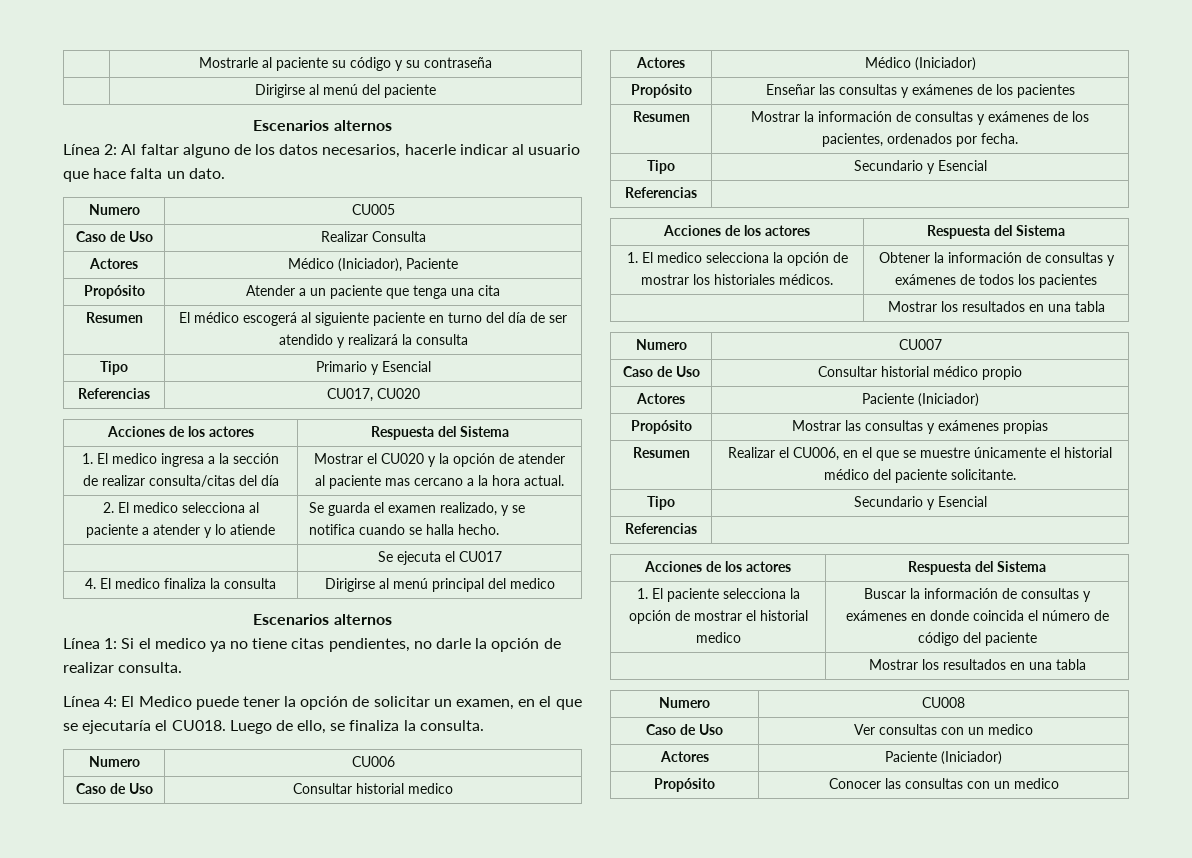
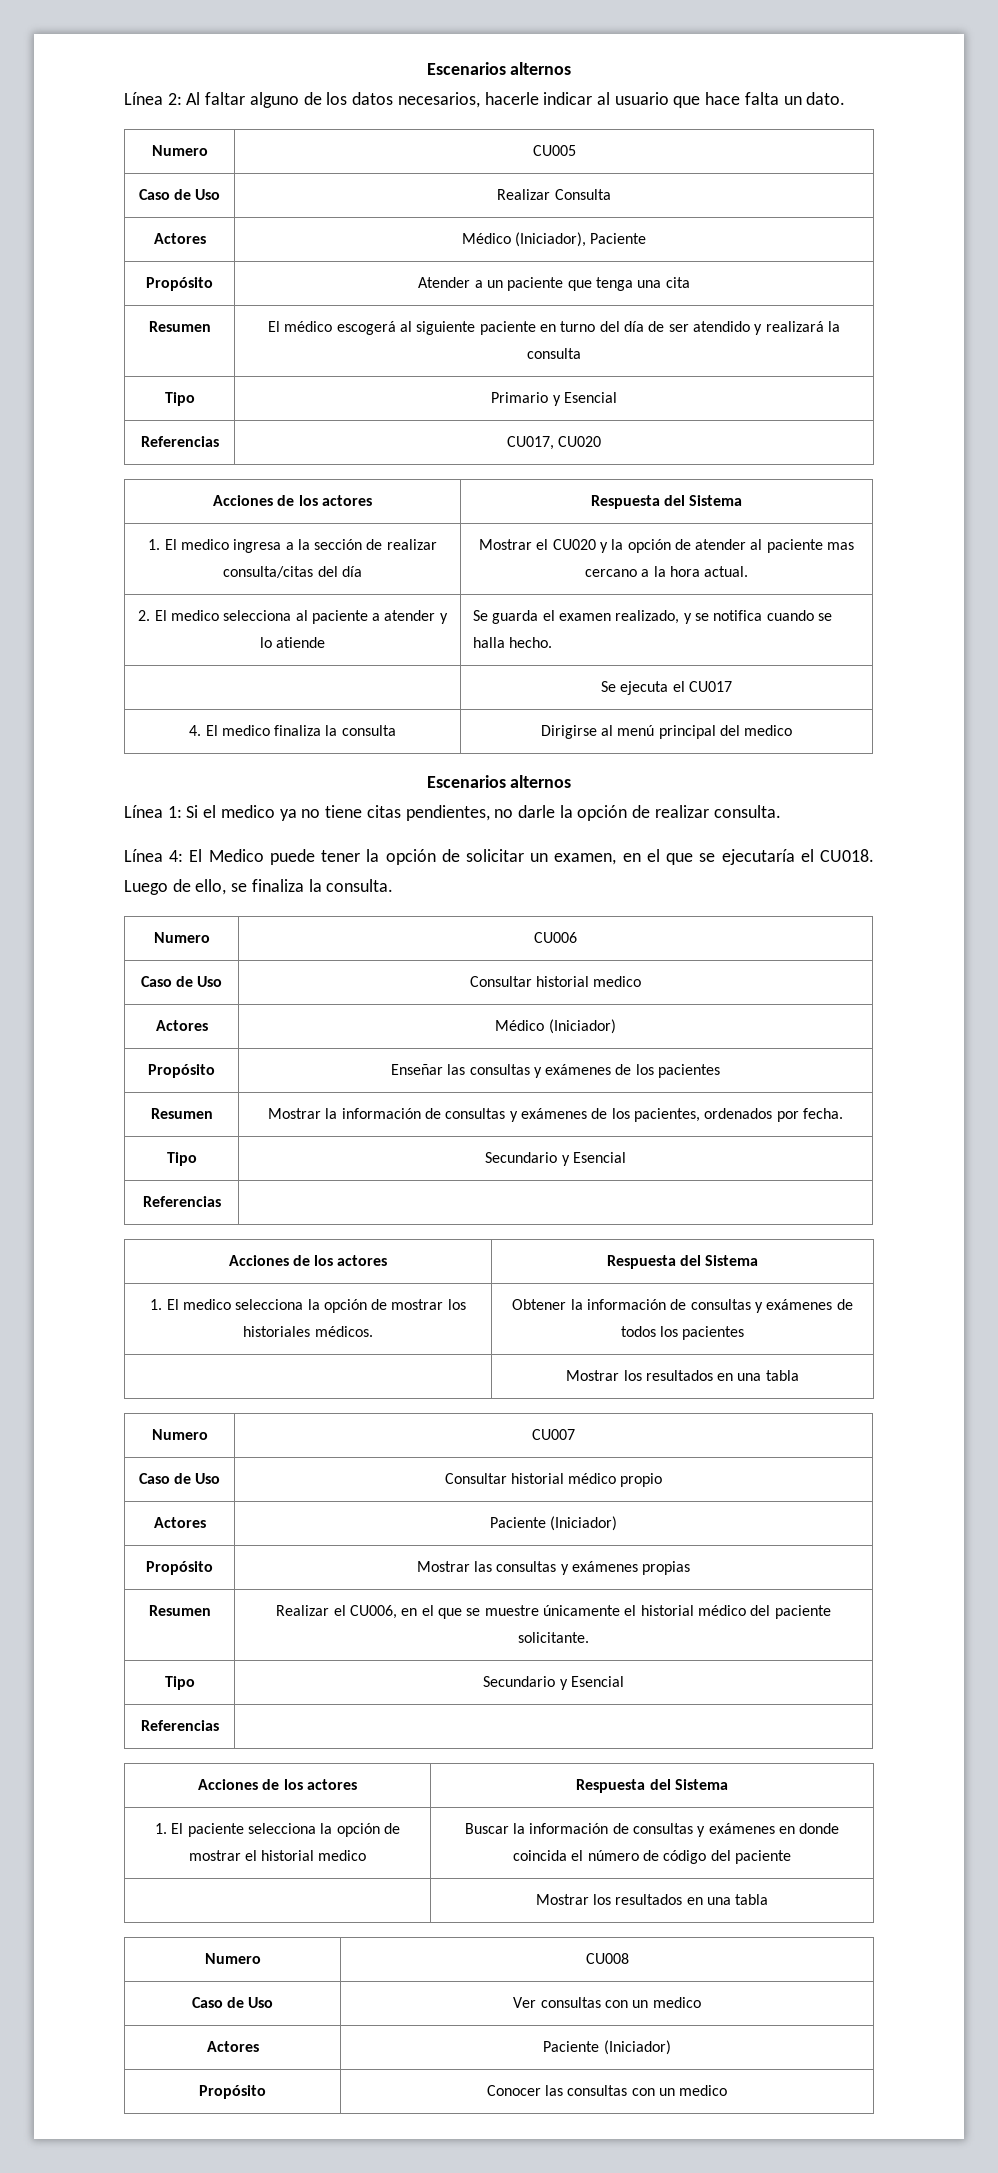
[199,57,492,71] [255,84,436,98] | Mostrarle al paciente su código y su contraseña // | Dirigirse al menú del paciente // -> (426, 68) none

